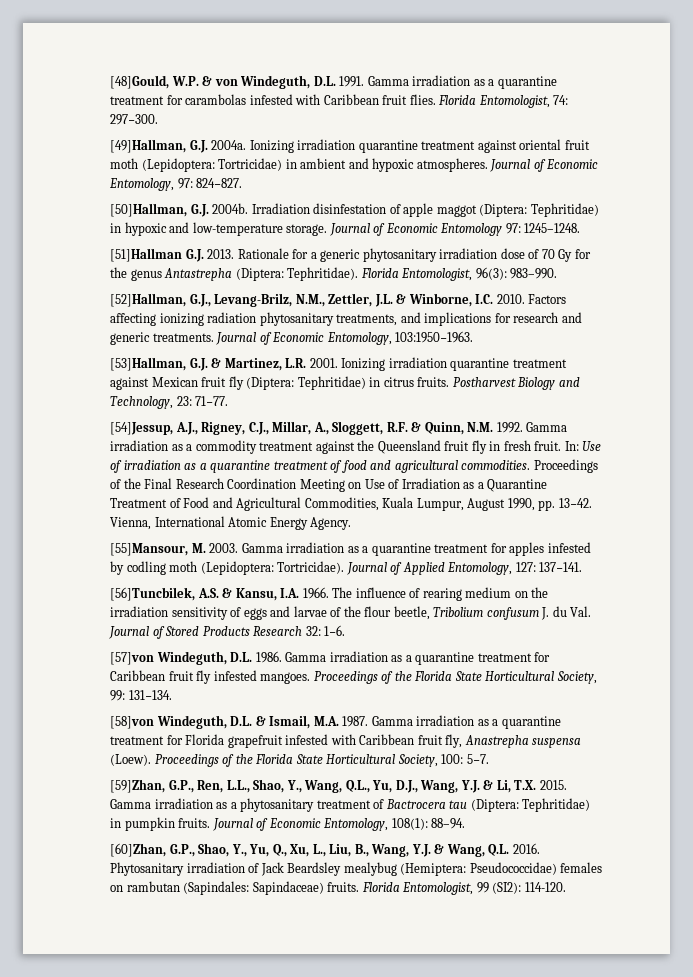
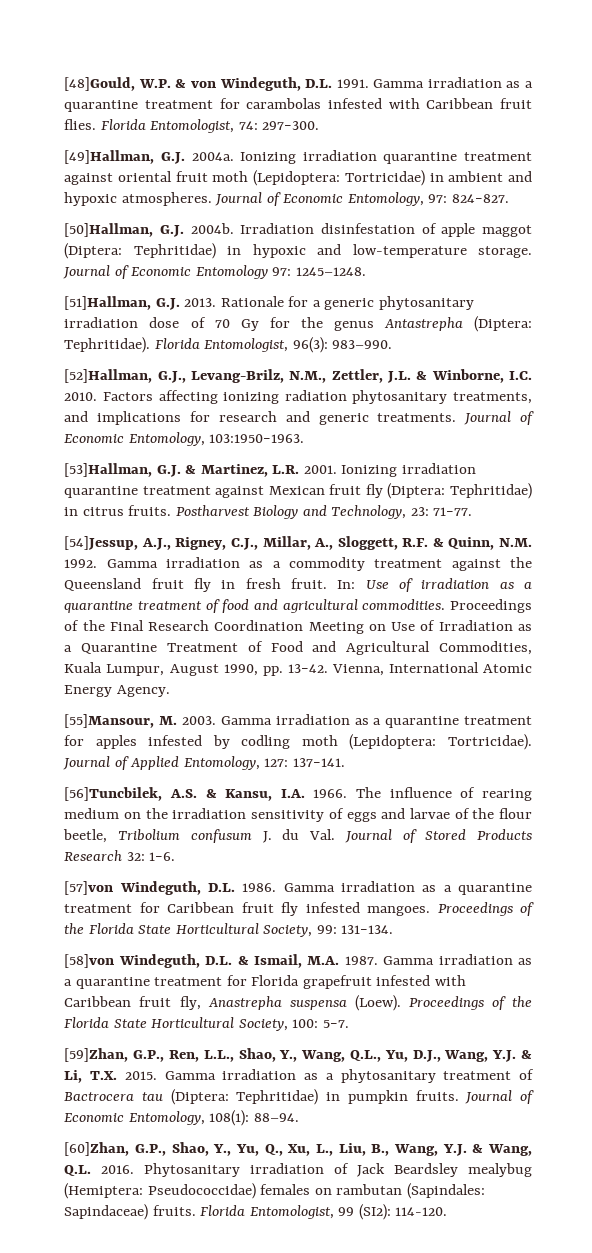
[110,248,183,262] [51]Hallman -> [64,296,152,310] [51]Hallman,

